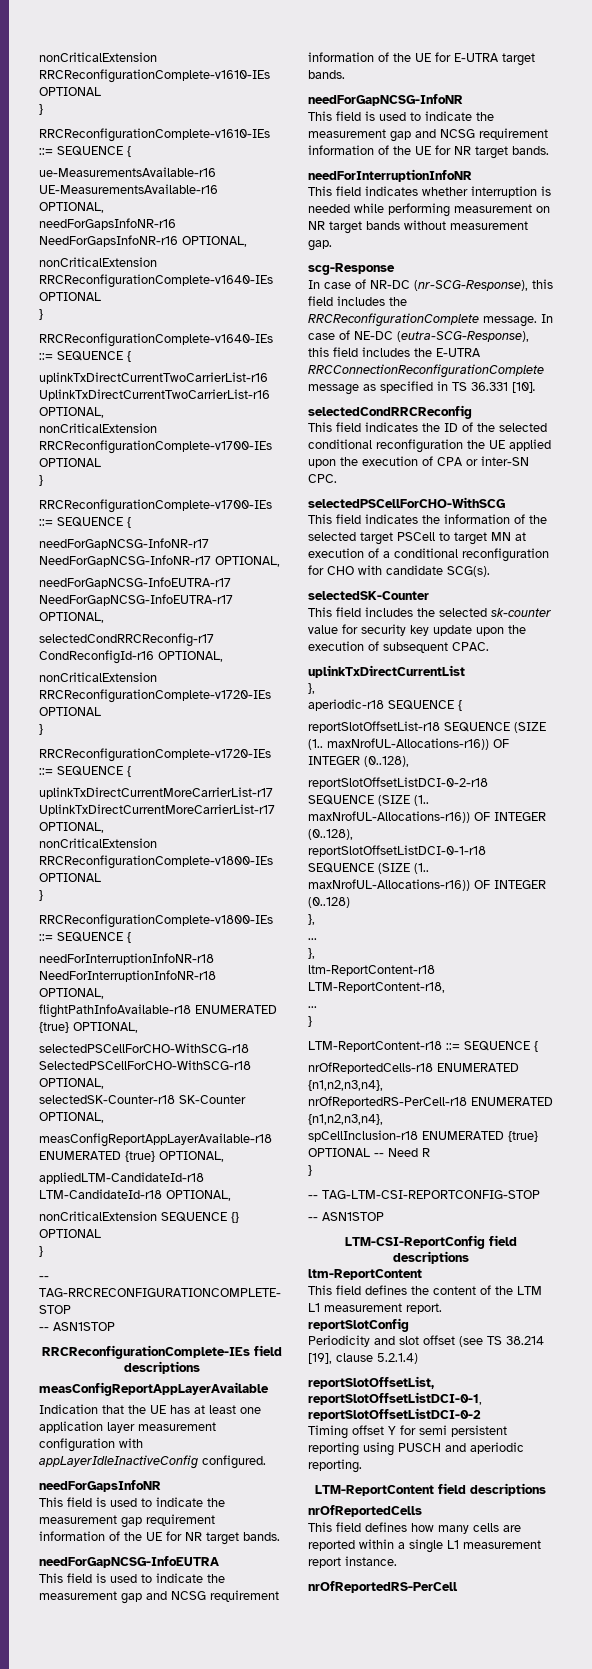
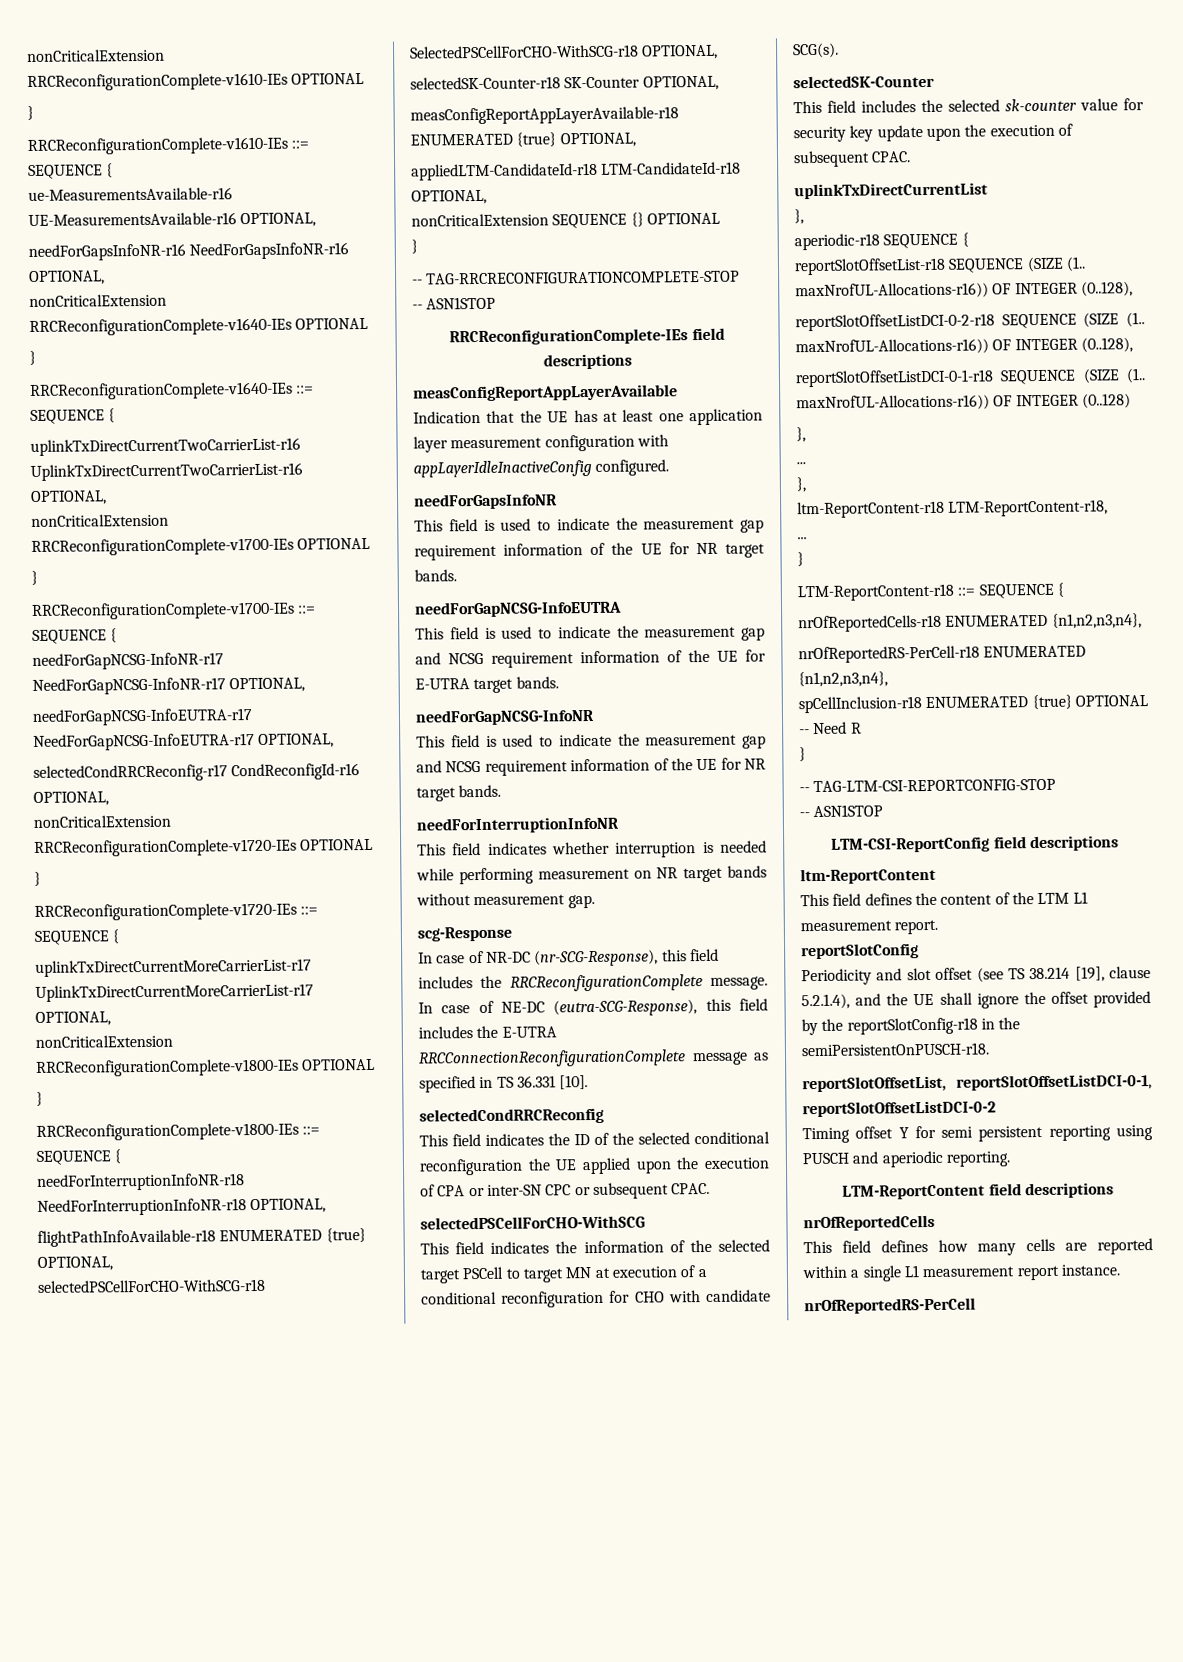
[308,474,337,483] CPC. -> [545,1182,711,1200] CPC or subsequent CPAC.
[377,1353,418,1364] 5.2.1.4) -> [801,991,1151,1010] [801,1017,1021,1036] [801,1042,990,1057] 5.2.1.4), and the UE shall ignore the offset provided by the reportSlotConfig-r18 in the semiPersistentOnPUSCH-r18.

